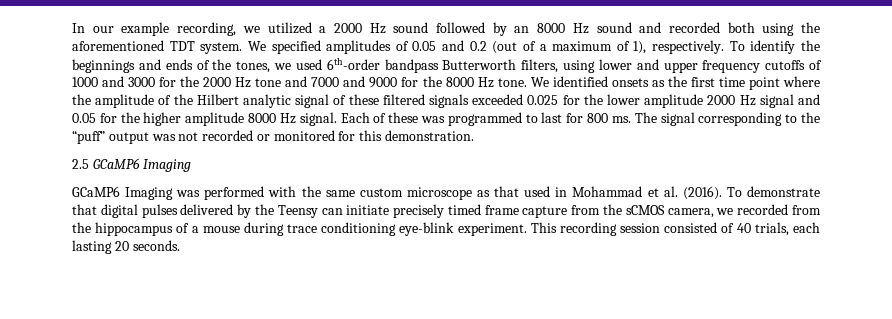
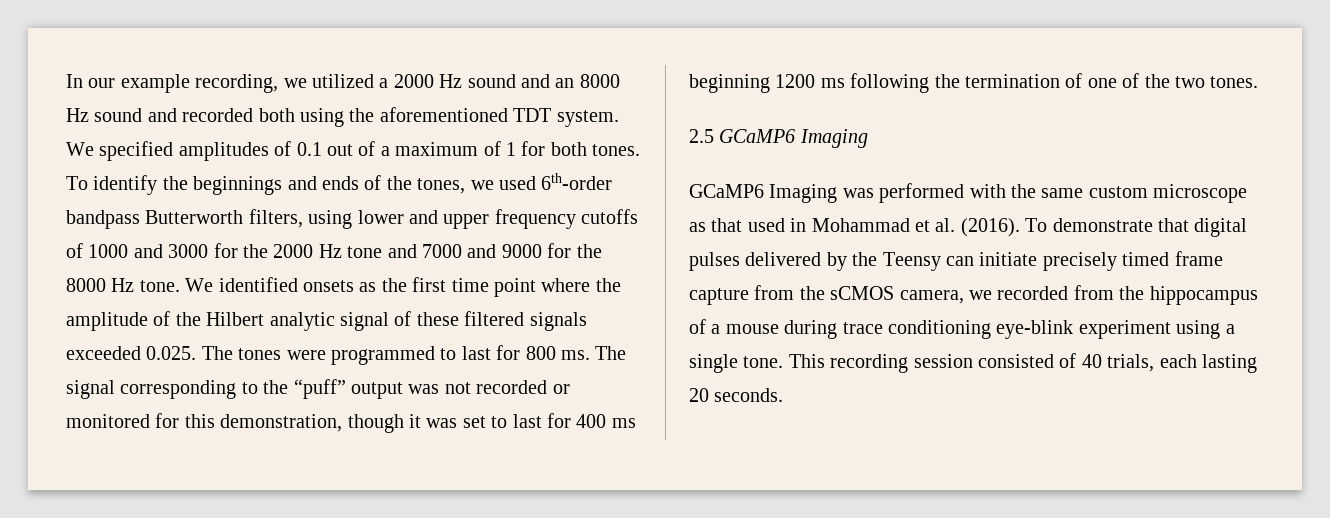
[435,22,507,36] followed by -> [520,74,550,88] and
[412,40,725,54] 0.05 and 0.2 (out of a maximum of 1), respectively. -> [296,141,641,156] 0.1 out of a maximum of 1 for both tones.
[527,94,821,108] [72,112,445,126] 0.025 for the lower amplitude 2000 Hz signal and 0.05 for the higher amplitude 8000 Hz signal. Each of these was -> [146,346,326,360] 0.025. The tones were
[385,130,475,141] demonstration. -> [220,413,636,433] [689,73,1259,93] demonstration, though it was set to last for 400 ms beginning 1200 ms following the termination of one of the two tones.
[457,223,527,236] experiment. -> [1078,320,1235,339] [689,354,784,373] experiment using a single tone.

